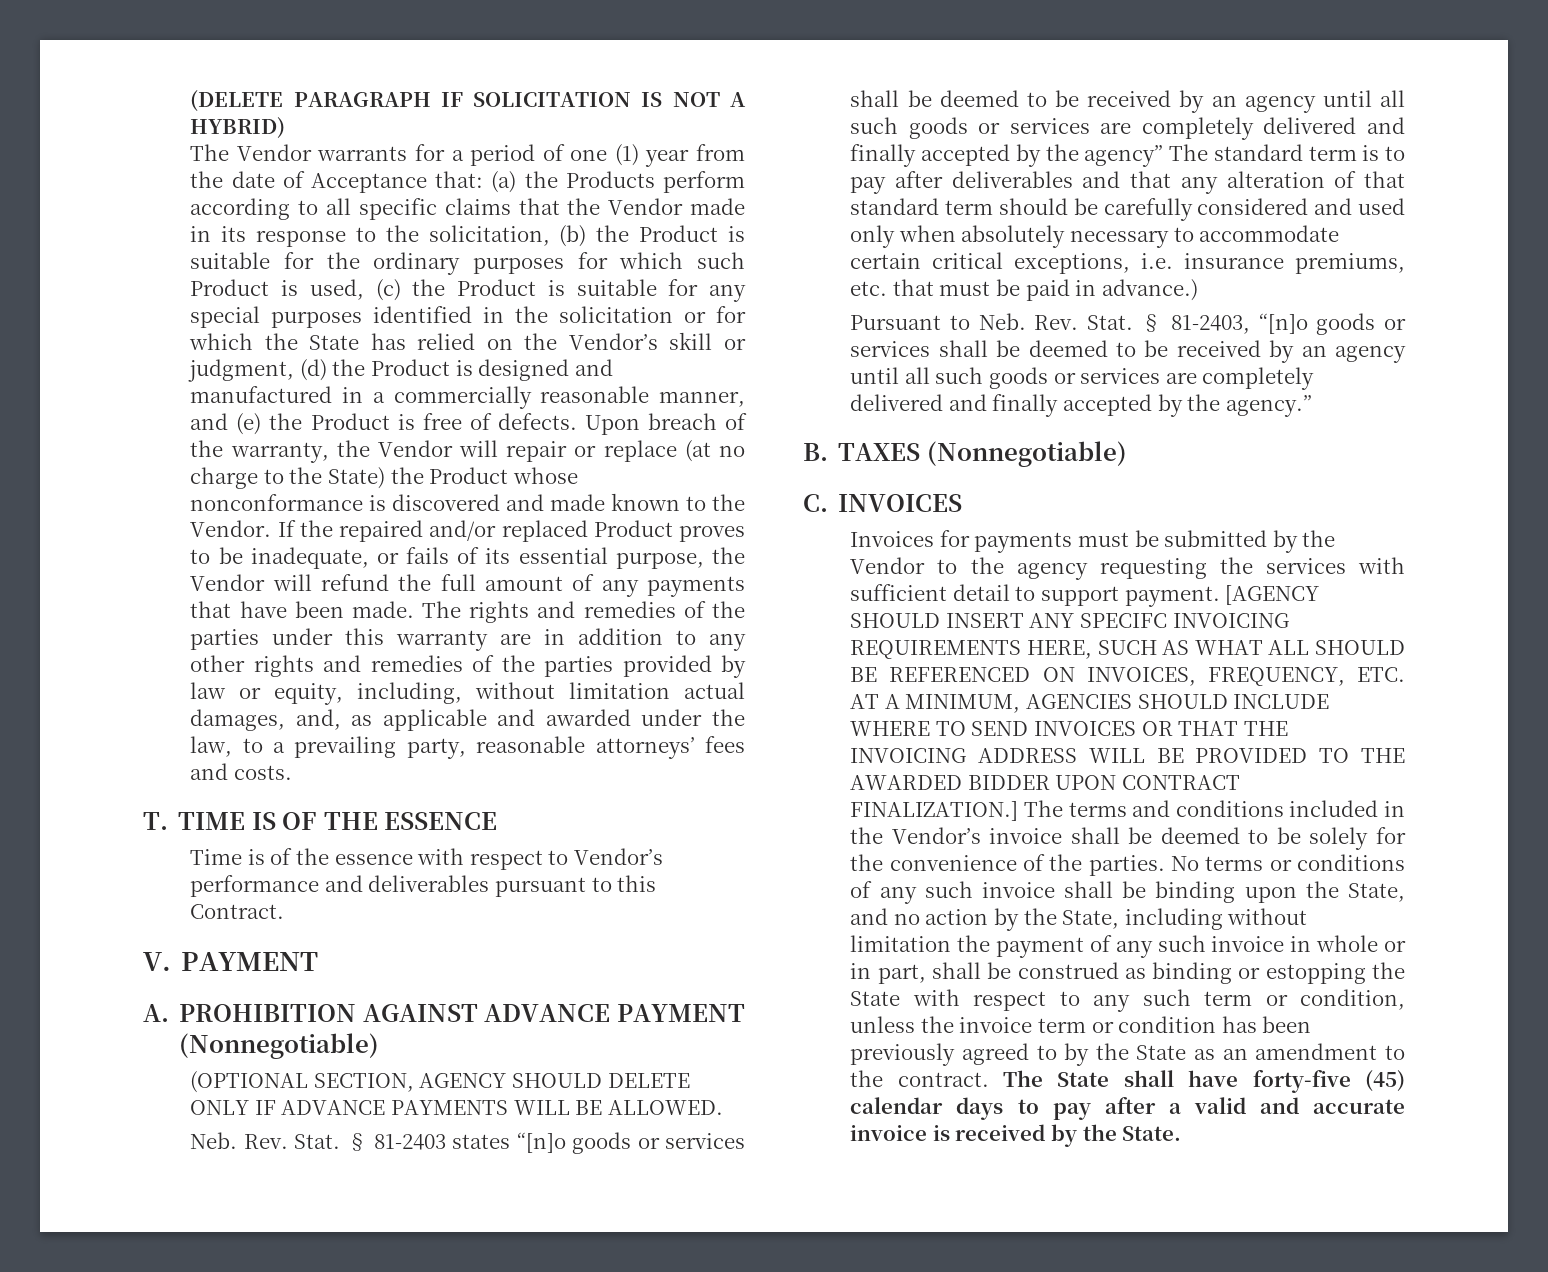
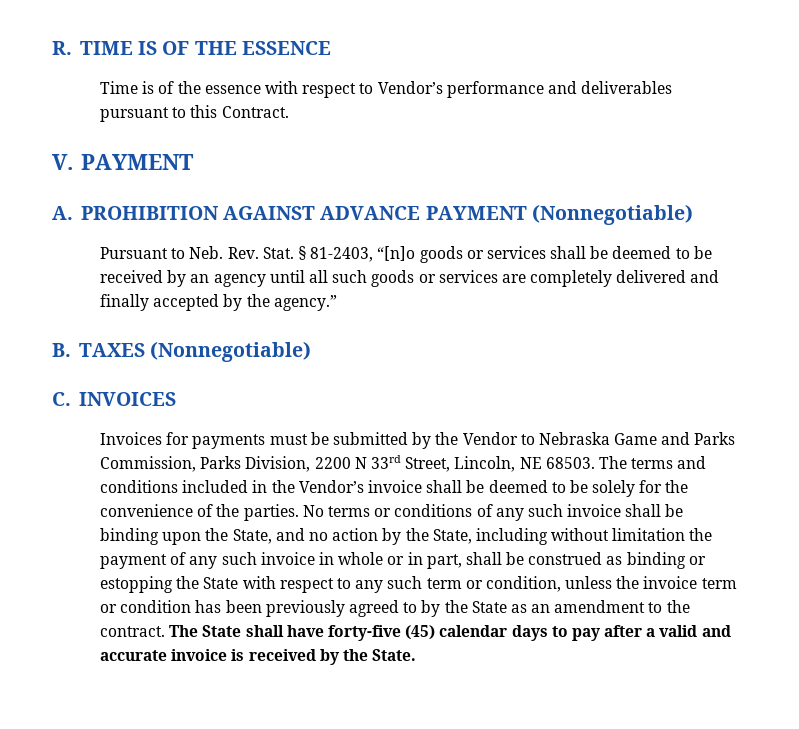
[190,90,746,112] [190,117,286,139] [190,144,745,167] [190,171,745,193] [190,198,745,220] [190,225,745,247] [190,252,745,275] [190,279,747,302] [190,306,746,328] [189,332,746,350] [188,359,613,382] [190,386,745,409] [190,413,747,435] [190,440,745,463] [190,467,578,489] [190,493,745,511] [190,520,745,542] [190,547,745,569] [190,574,745,597] [190,601,745,623] [190,628,746,651] [190,655,746,678] [190,682,745,705] [190,709,745,731] [190,736,745,759] [190,763,292,780] [143,812,168,830] (DELETE PARAGRAPH IF SOLICITATION IS NOT A HYBRID) // The Vendor warrants for a period of one (1) year from the date of Acceptance that: (a) the Products perform according to all specific claims that the Vendor made in its response to the solicitation, (b) the Product is suitable for the ordinary purposes for which such Product is used, (c) the Product is suitable for any special purposes identified in the solicitation or for which the State has relied on the Vendor’s skill or judgment, (d) the Product is designed and manufactured in a commercially reasonable manner, and (e) the Product is free of defects. Upon breach of the warranty, the Vendor will repair or replace (at no charge to the State) the Product whose nonconformance is discovered and made known to the Vendor. If the repaired and/or replaced Product proves to be inadequate, or fails of its essential purpose, the Vendor will refund the full amount of any payments that have been made. The rights and remedies of the parties under this warranty are in addition to any other rights and remedies of the parties provided by law or equity, including, without limitation actual damages, and, as applicable and awarded under the law, to a prevailing party, reasonable attorneys’ fees and costs. // T. -> [52,41,72,55] R.
[190,1071,690,1093] [190,1100,723,1115] [190,1132,745,1154] [850,90,1405,113] [850,117,1405,140] [850,144,1405,167] [850,171,1405,194] [850,198,1405,221] [850,225,1340,248] [850,252,1405,274] [850,279,1198,301] // (OPTIONAL SECTION, AGENCY SHOULD DELETE ONLY IF ADVANCE PAYMENTS WILL BE ALLOWED. // Neb. Rev. Stat. § 81-2403 states “[n]o goods or services shall be deemed to be received by an agency until all such goods or services are completely delivered and finally accepted by the agency” The standard term is to pay after deliverables and that any alteration of that standard term should be carefully considered and used only when absolutely necessary to accommodate certain critical exceptions, i.e. insurance premiums, etc. that must be paid in advance.) -> (693, 214) none
[970,557,1405,580] [850,584,1320,607] [850,613,1289,628] [850,640,1405,659] [850,667,1405,686] [850,694,1330,713] [850,721,1288,736] [850,748,1405,763] [850,775,1240,790] [850,801,1019,821] the agency requesting the services with sufficient detail to support payment. [AGENCY SHOULD INSERT ANY SPECIFC INVOICING REQUIREMENTS HERE, SUCH AS WHAT ALL SHOULD BE REFERENCED ON INVOICES, FREQUENCY, ETC. AT A MINIMUM, AGENCIES SHOULD INCLUDE WHERE TO SEND INVOICES OR THAT THE INVOICING ADDRESS WILL BE PROVIDED TO THE AWARDED BIDDER UPON CONTRACT FINALIZATION.] -> [538,432,736,445] [100,455,595,472] Nebraska Game and Parks Commission, Parks Division, 2200 N 33rd Street, Lincoln, NE 68503.

